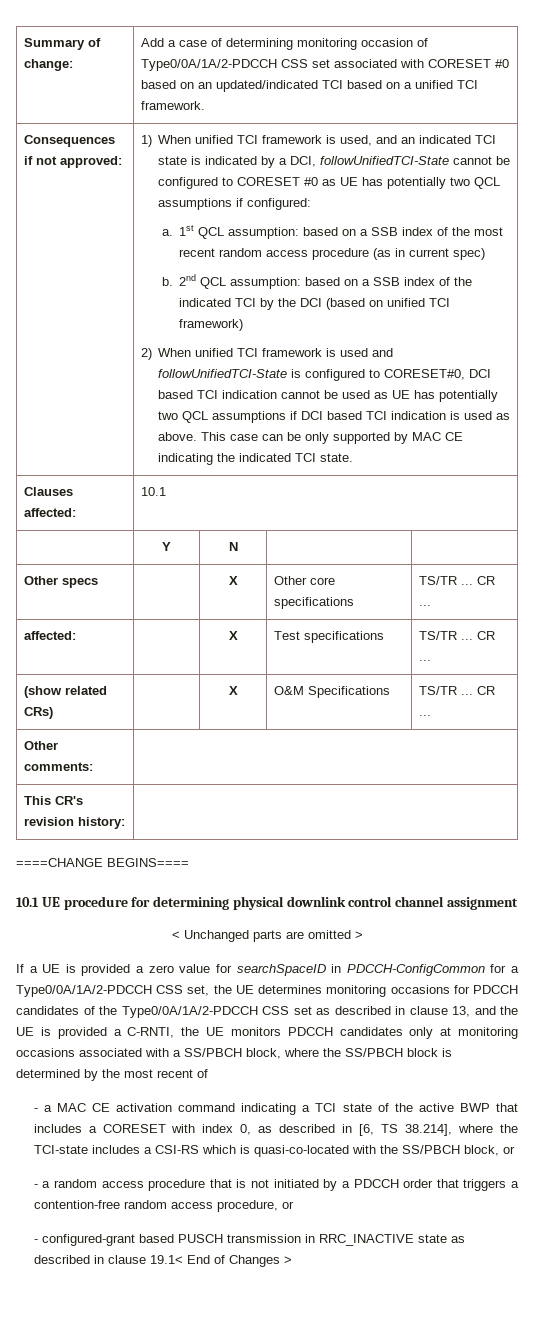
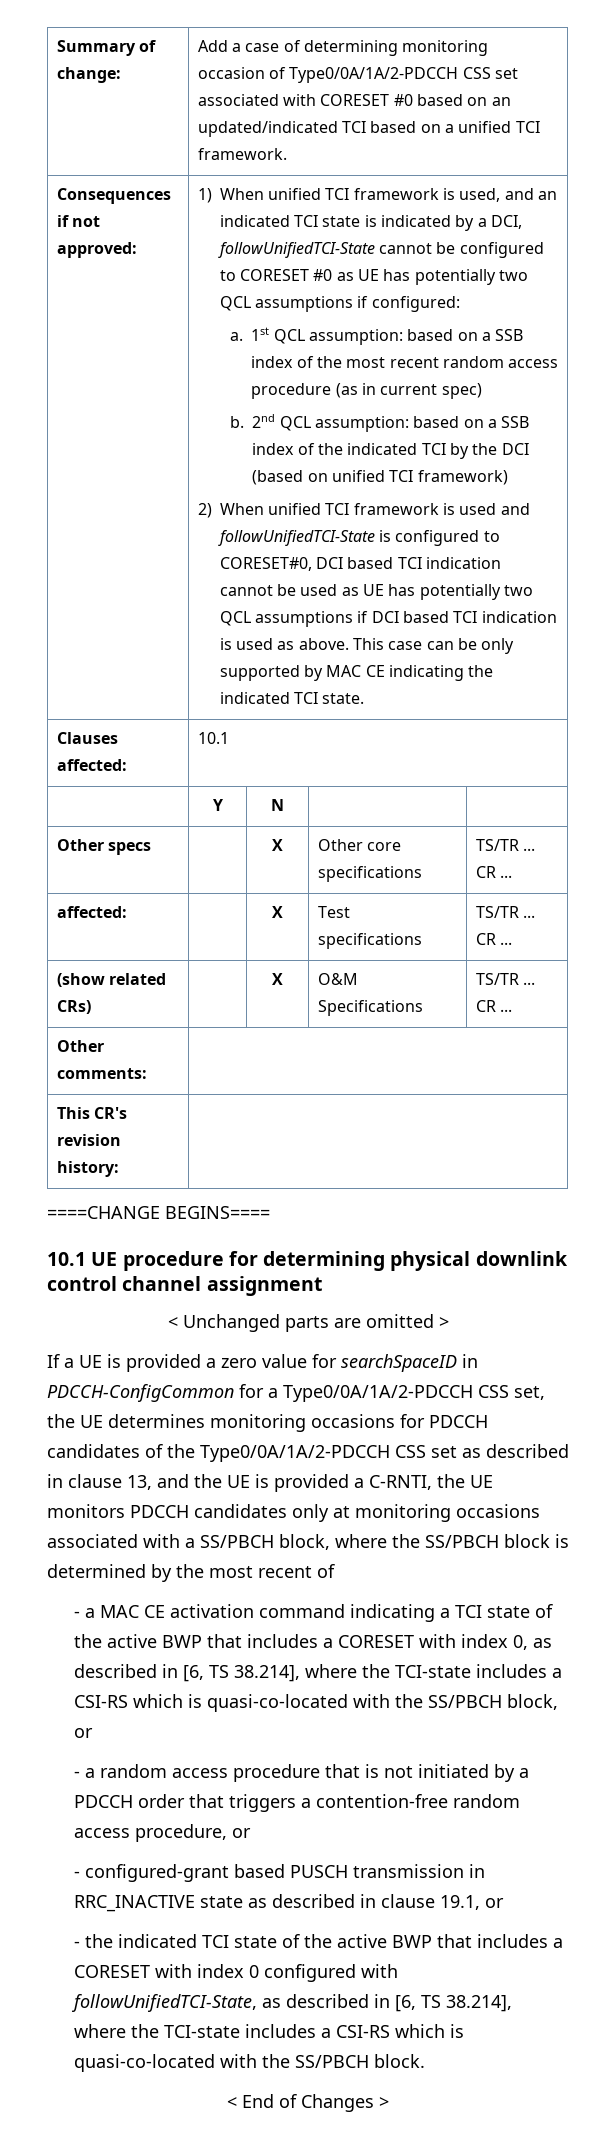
[149,1255,183,1264] 19.1< -> [440,1895,505,1910] [74,1934,564,1948] [74,1964,399,1982] [71,1994,513,2012] [74,2024,465,2038] [74,2054,426,2072] [227,2097,237,2108] 19.1, or // - the indicated TCI state of the active BWP that includes a CORESET with index 0 configured with followUnifiedTCI-State, as described in [6, TS 38.214], where the TCI-state includes a CSI-RS which is quasi-co-located with the SS/PBCH block. // <

